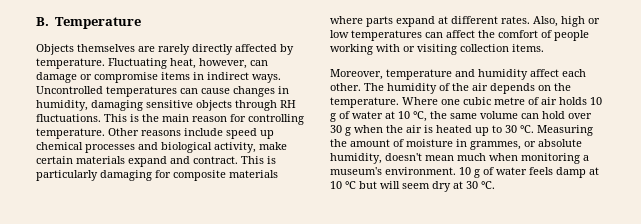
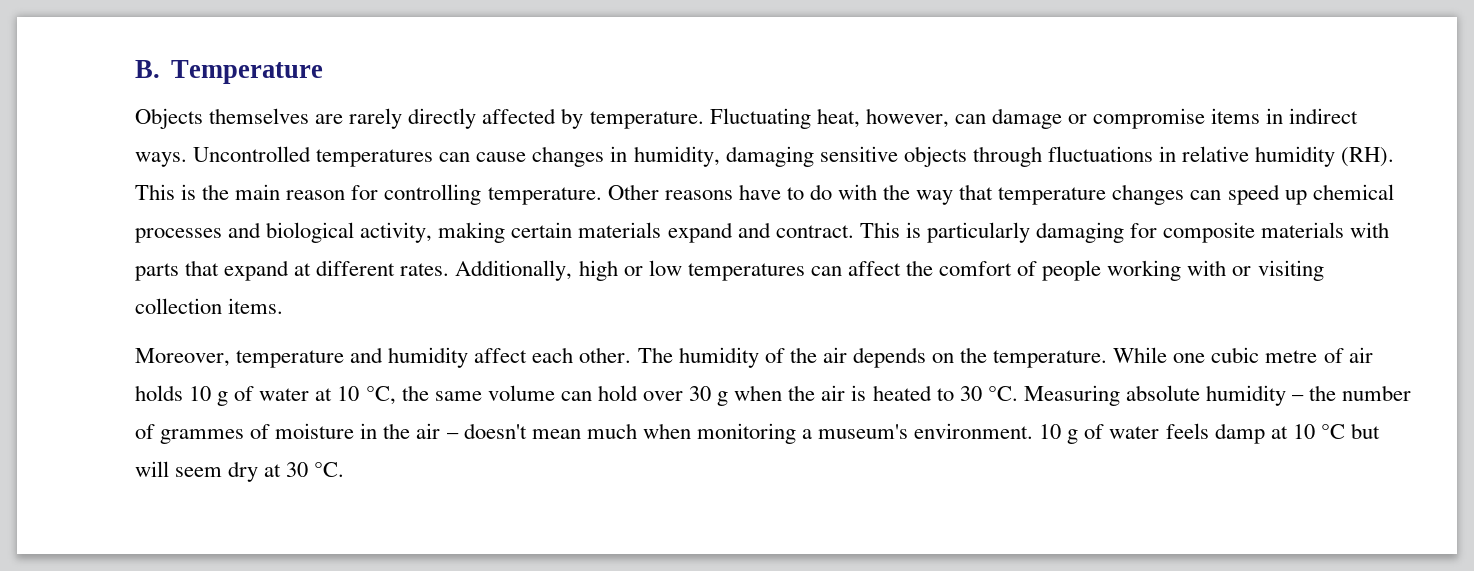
[280,100,296,108] [36,114,101,122] RH fluctuations. -> [1047,146,1395,167] fluctuations in relative humidity (RH).
[184,128,223,136] include -> [738,184,1222,205] have to do with the way that temperature changes can
[259,142,287,150] make -> [438,222,506,243] making
[330,16,393,27] where parts -> [1350,222,1390,238] [135,260,220,281] with parts that
[533,16,558,27] Also, -> [455,260,573,281] Additionally,
[402,97,438,105] Where -> [1113,347,1168,363] While
[475,127,489,136] up -> (932, 393) none
[330,139,582,150] [330,153,382,164] the amount of moisture in grammes, or absolute humidity, -> [1125,385,1412,406] [135,423,459,444] absolute humidity – the number of grammes of moisture in the air –

